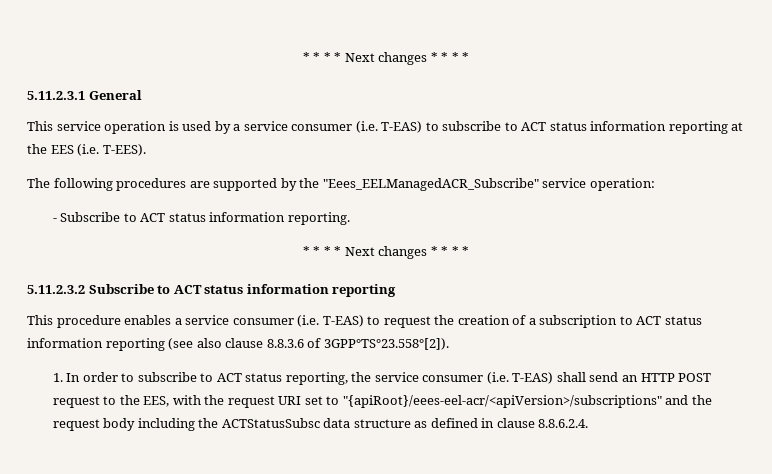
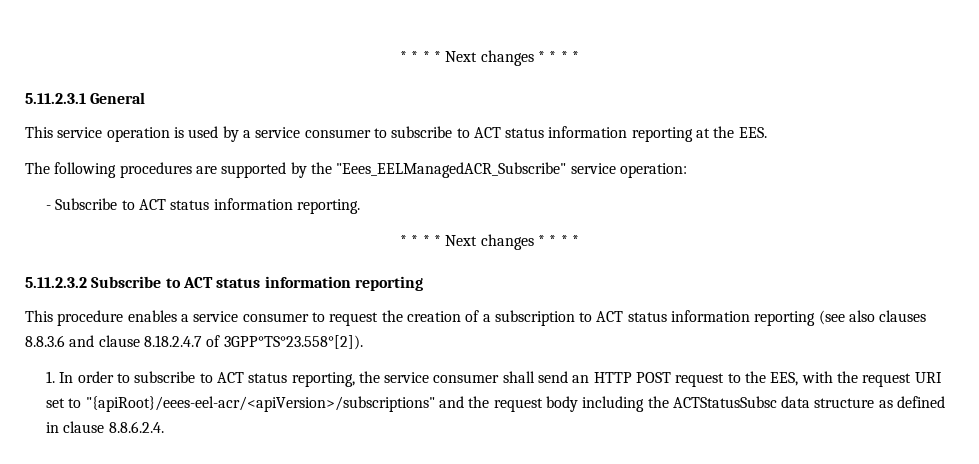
[355,121,423,133] (i.e. T-EAS) -> (371, 133) none
[50,144,146,156] EES (i.e. T-EES). -> [738,127,767,138] EES.
[297,315,364,327] (i.e. T-EAS) -> (309, 317) none
[225,338,304,348] clause 8.8.3.6 -> [879,310,927,322] [25,335,202,347] clauses 8.8.3.6 and clause 8.18.2.4.7
[486,372,554,384] (i.e. T-EAS) -> (500, 378) none

